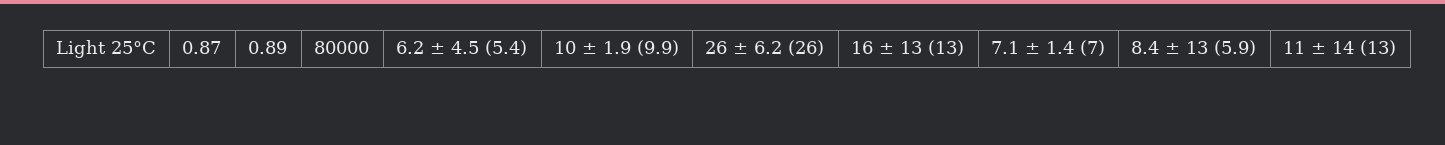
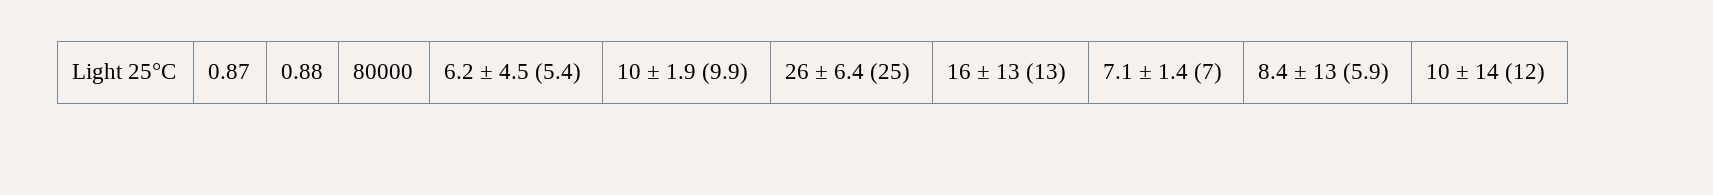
[248,41,288,54] 0.89 -> [280,64,323,79] 0.88
[754,40,825,56] 6.2 (26) -> [834,63,911,84] 6.4 (25)
[1283,41,1306,54] 11 -> [1425,64,1450,79] 10
[1360,40,1397,56] (13) -> [1505,63,1546,84] (12)

